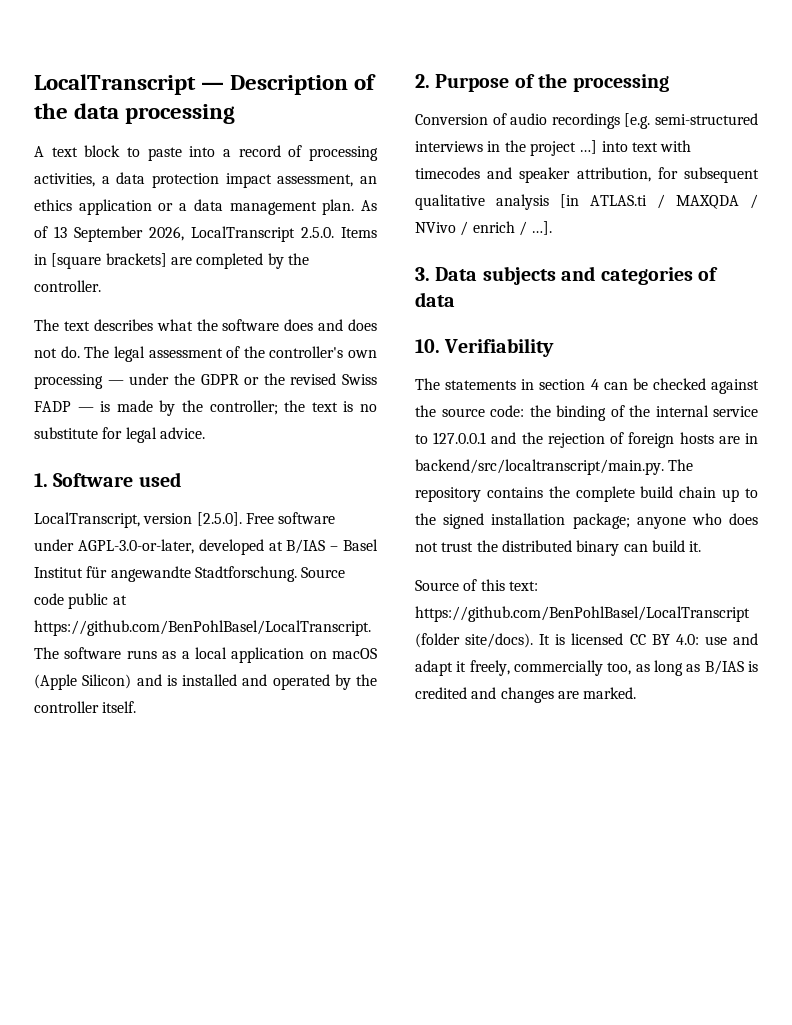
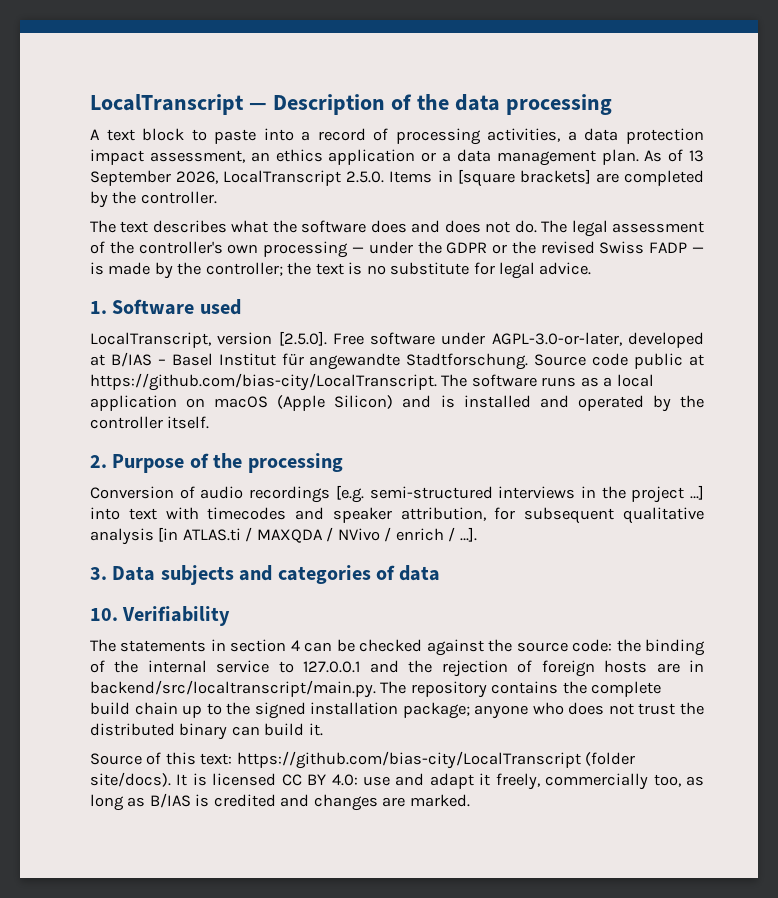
[34,620,371,636] https://github.com/BenPohlBasel/LocalTranscript. -> [90,373,437,391] https://github.com/bias-city/LocalTranscript.
[415,606,750,622] https://github.com/BenPohlBasel/LocalTranscript -> [236,751,581,769] https://github.com/bias-city/LocalTranscript

